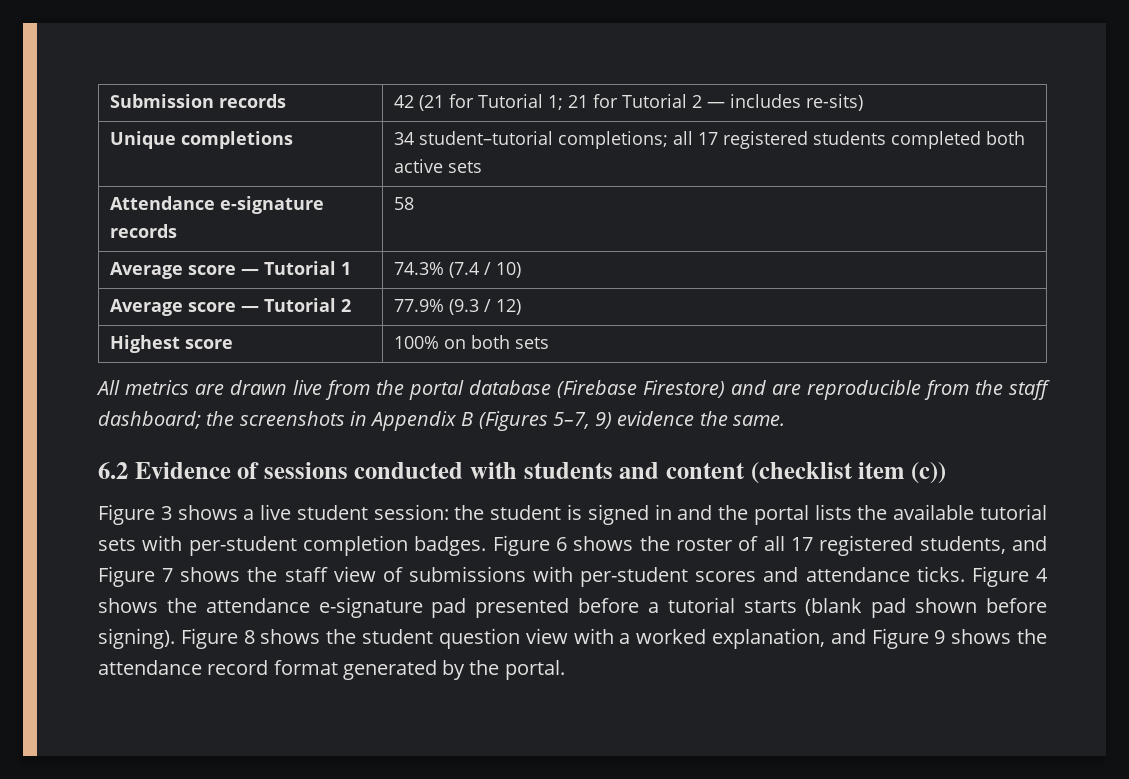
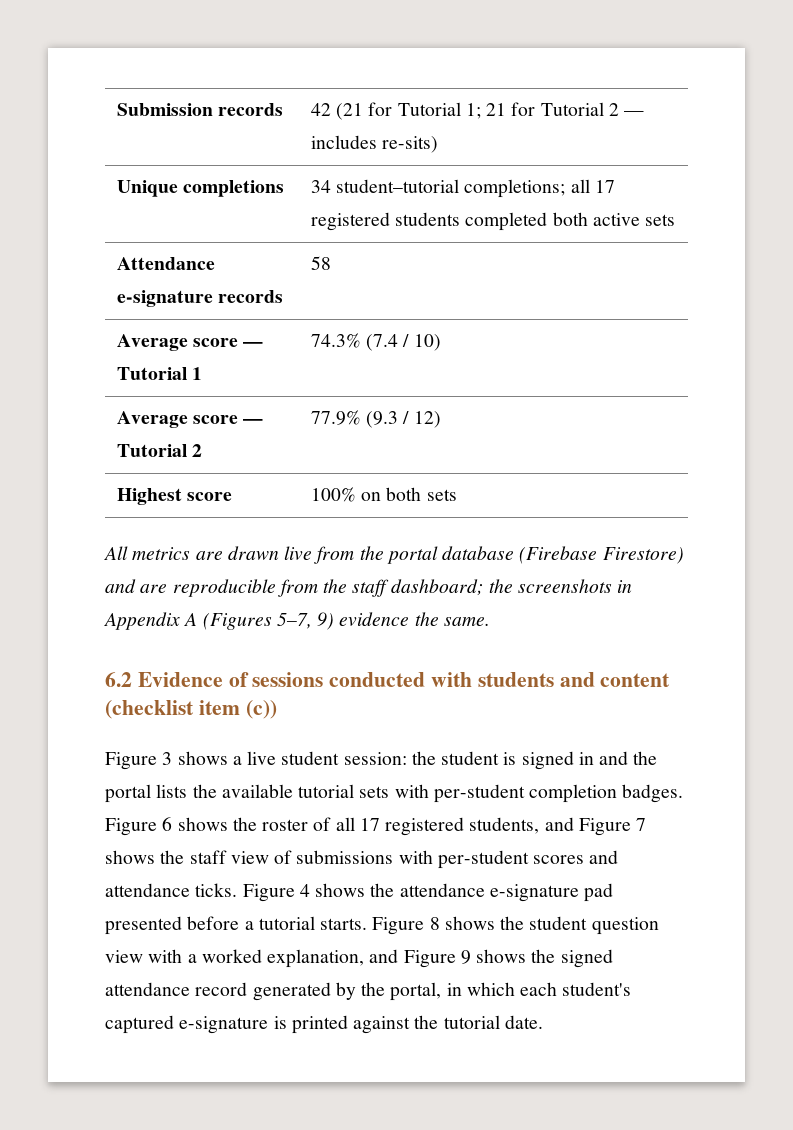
[461,412,474,426] B -> [184,613,198,626] A
[743,598,1047,618] [98,628,175,649] starts (blank pad shown before signing). -> [320,918,368,930] starts.
(1047, 636) none -> [560,949,613,968] signed
[273,660,338,675] format -> (248, 989) none
[504,660,565,680] portal. -> [390,982,632,1001] [105,1015,543,1034] portal, in which each student's captured e-signature is printed against the tutorial date.

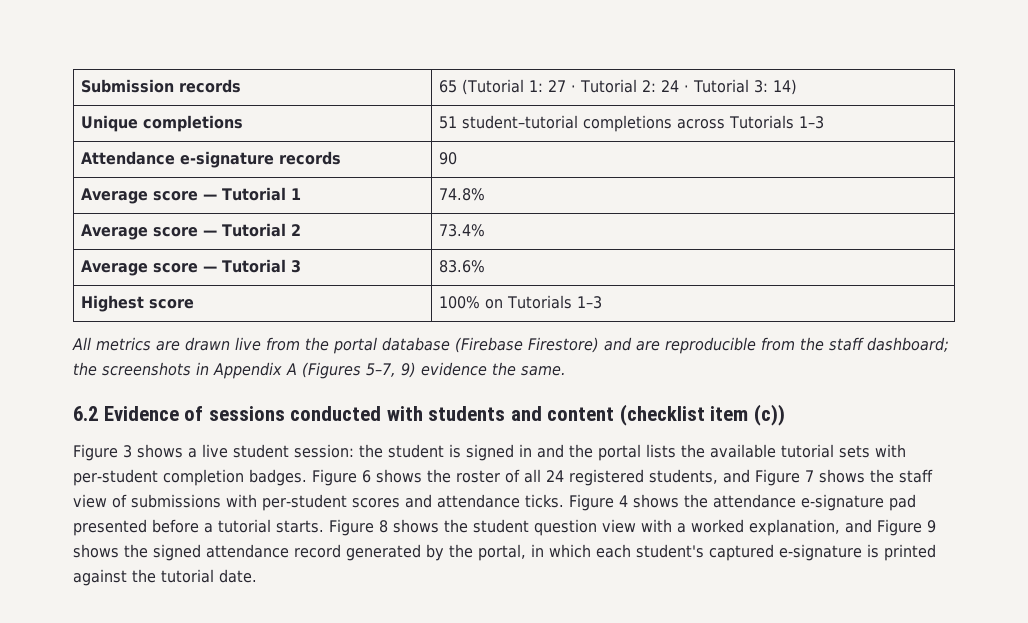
[310,102,645,120] [310,135,439,153] [116,180,285,197] [310,179,615,198] [310,212,676,231] 42 (21 for Tutorial 1; 21 for Tutorial 2 — includes re-sits) // Unique completions | 34 student–tutorial completions; all 17 registered students completed both active sets -> [438,79,798,95] [80,115,243,132] [438,115,824,132] 65 (Tutorial 1: 27 · Tutorial 2: 24 · Tutorial 3: 14) // Unique completions | 51 student–tutorial completions across Tutorials 1–3
[310,256,331,270] 58 -> [438,152,457,165] 90
[310,333,441,351] 74.3% (7.4 / 10) -> [438,188,485,201] 74.8%
[310,410,441,428] 77.9% (9.3 / 12) -> [438,224,485,237] [80,259,301,276] [438,260,485,273] 73.4% // Average score — Tutorial 3 | 83.6%
[386,487,457,501] both sets -> [506,295,602,309] Tutorials 1–3
[359,818,380,831] 17 -> [545,470,564,482] 24

